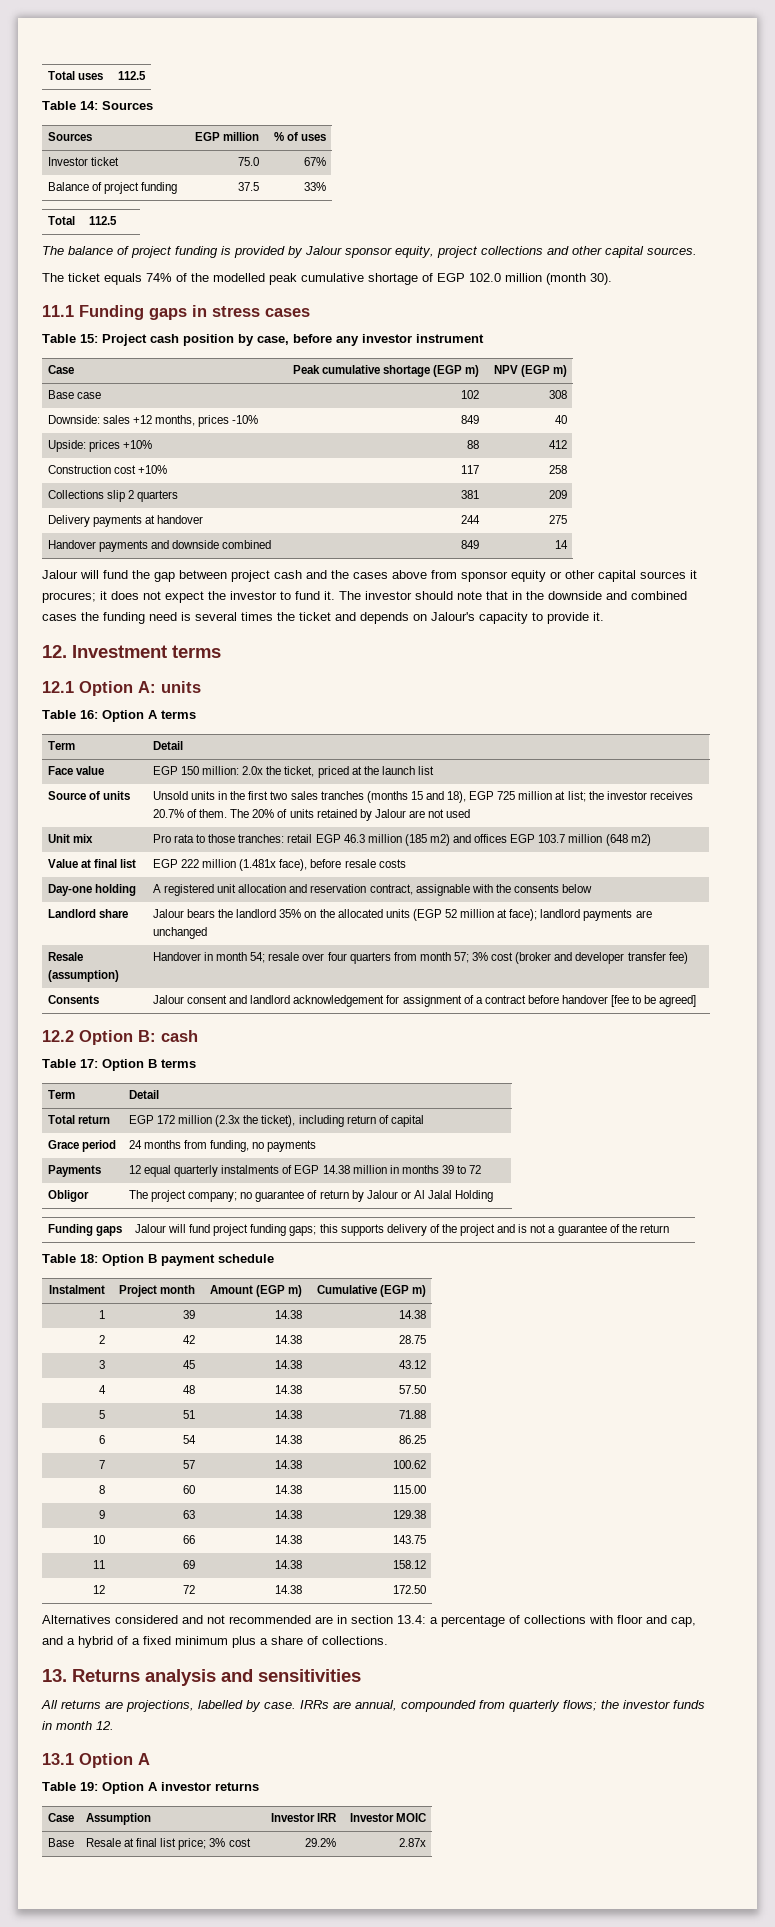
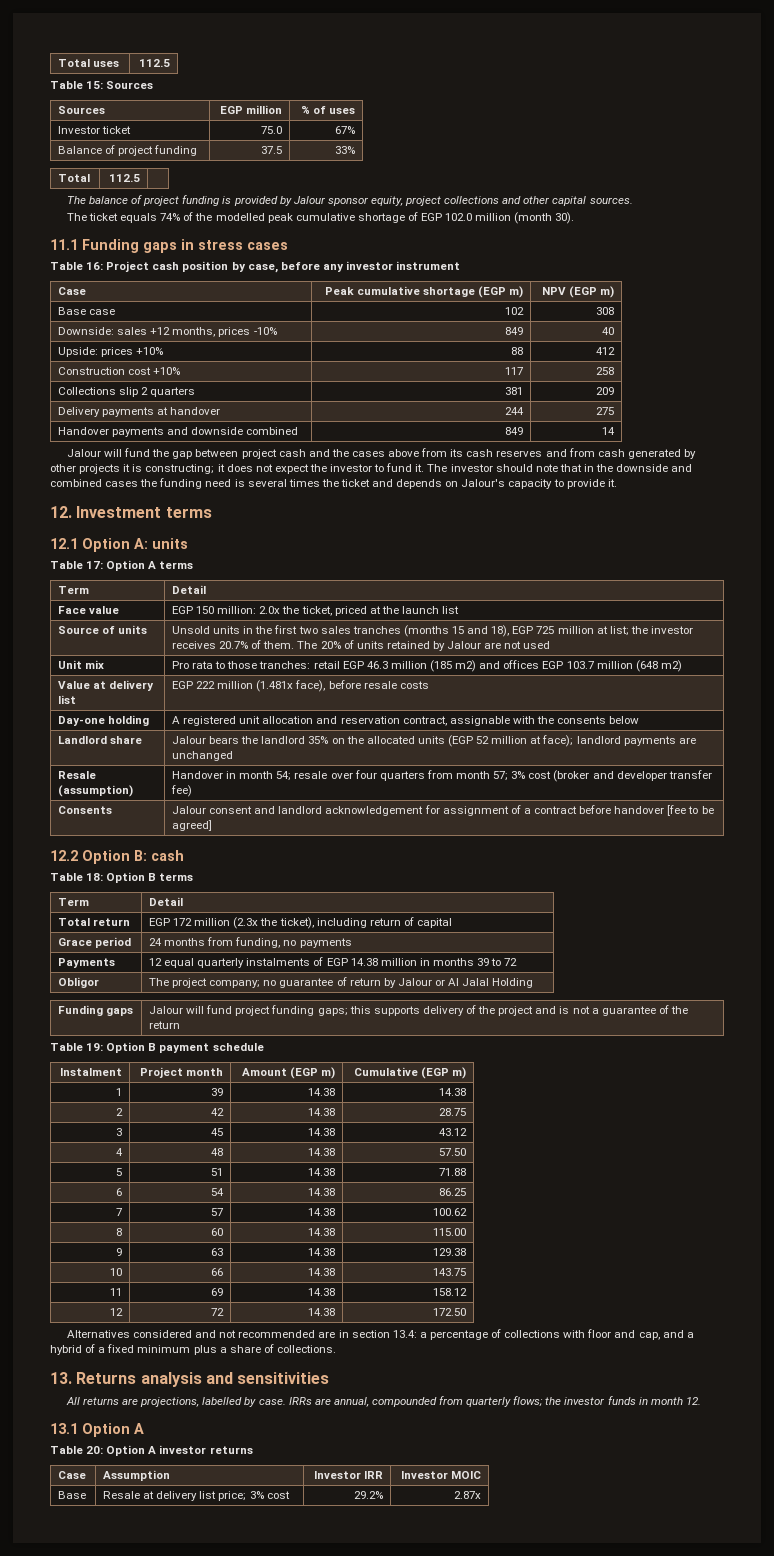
[80,101,98,110] 14: -> [86,81,104,89] 15:
[80,334,98,343] 15: -> [86,262,104,270] 16:
[461,570,697,582] [42,592,96,603] sponsor equity or other capital sources it procures; -> [450,448,696,459] [50,464,215,474] its cash reserves and from cash generated by other projects it is constructing;
[80,710,98,719] 16: -> [86,561,104,569] 17:
[94,859,118,868] final -> [109,680,155,691] delivery
[80,1059,98,1068] 17: -> [86,873,104,881] 18:
[80,1254,98,1263] 18: -> [86,1043,104,1051] 19:
[80,1782,98,1791] 19: -> [86,1446,104,1454] 20:
[136,1838,158,1847] final -> [156,1491,198,1501] delivery

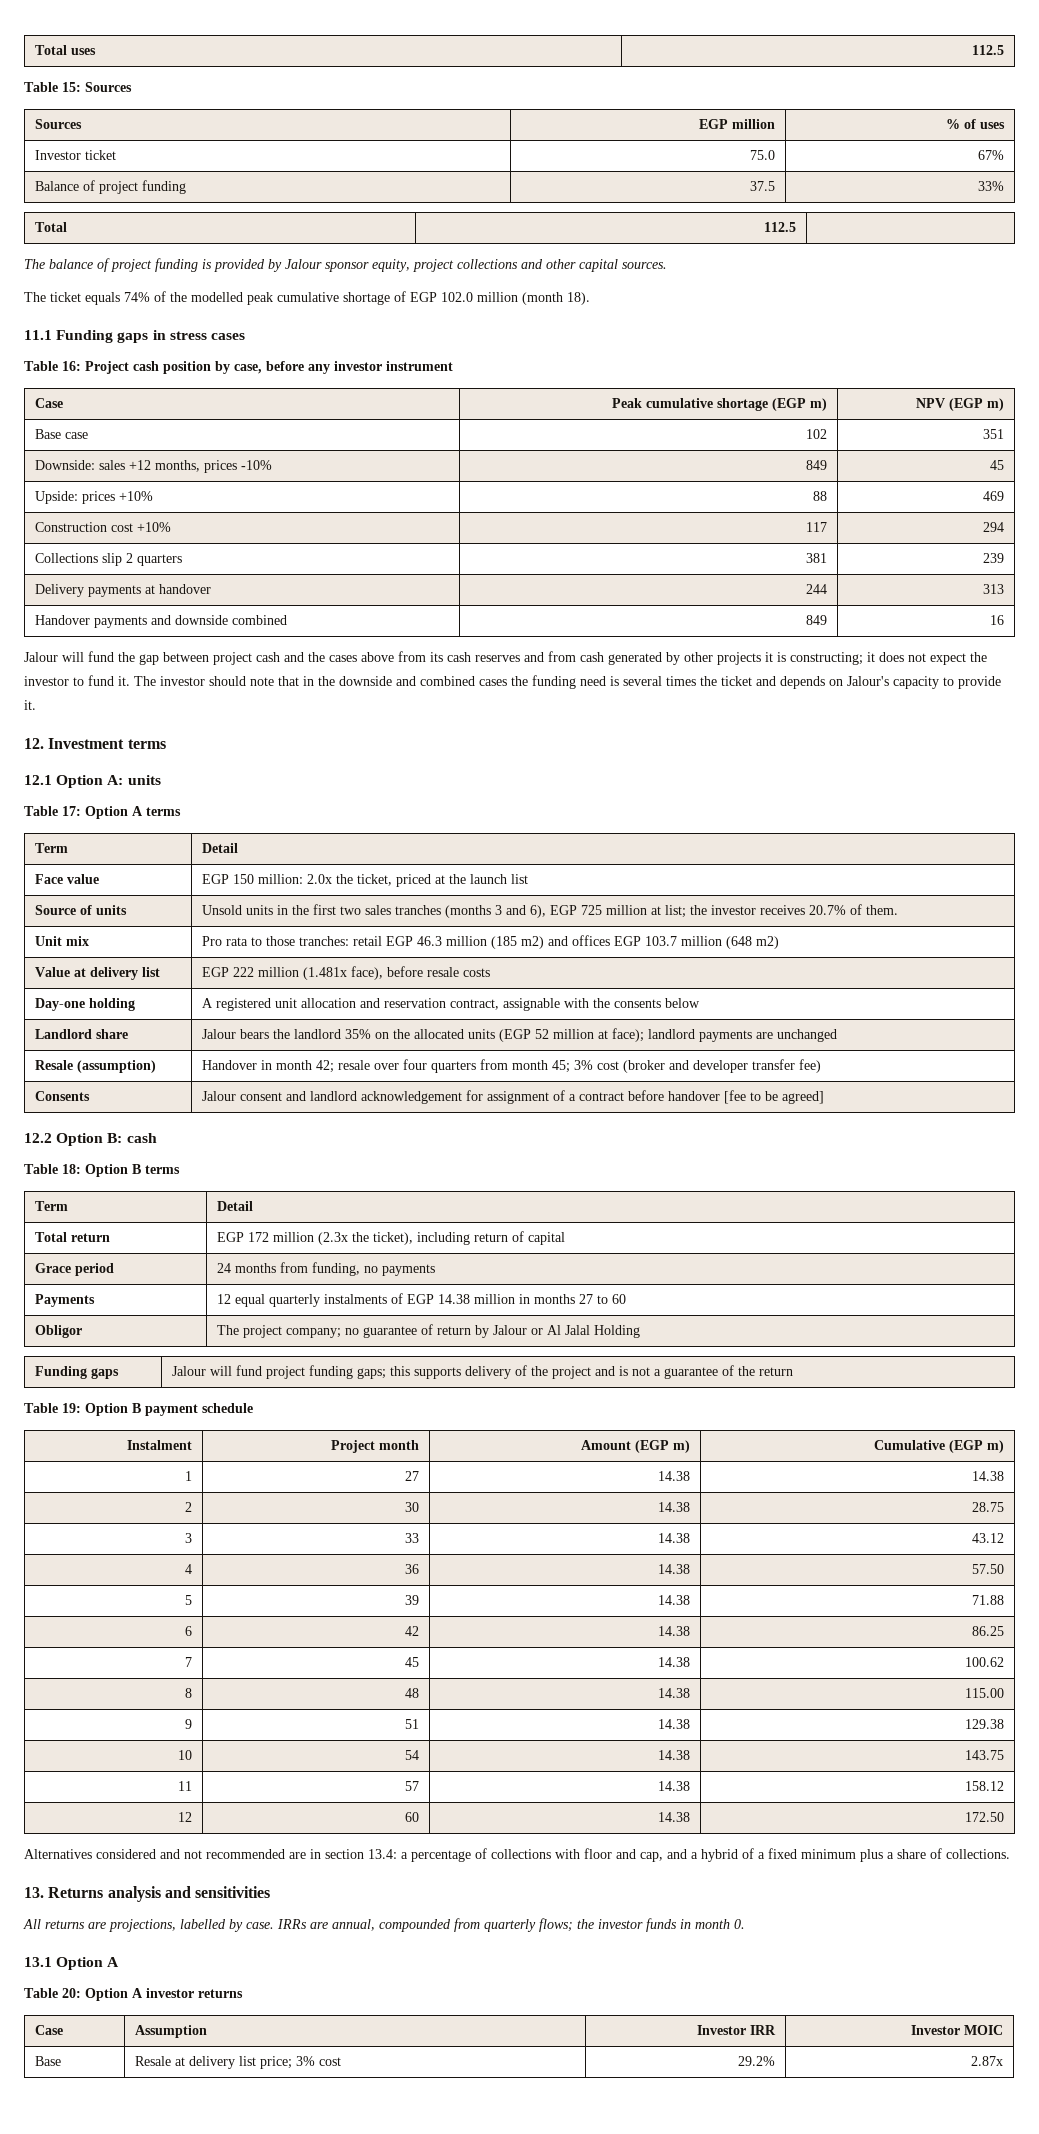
[555,212,575,224] 30). -> [567,292,590,305] 18).
[595,307,614,315] 308 -> [982,429,1004,439] 351
[601,327,614,335] 40 -> [989,460,1004,470] 45
[595,347,615,355] 412 -> [982,491,1004,501] 469
[595,367,614,375] 258 -> [982,522,1004,532] 294
[595,387,614,395] 209 -> [982,553,1004,563] 239
[595,407,614,415] 275 -> [982,584,1004,594] 313
[601,427,615,435] 14 -> [989,615,1004,625] 16
[451,625,510,637] 15 and 18), -> [495,905,547,918] 3 and 6),
[297,640,551,651] The 20% of units retained by Jalour are not used -> (899, 910) none
[276,771,292,781] 54; -> [316,1060,335,1073] 42;
[493,771,509,781] 57; -> [552,1060,571,1073] 45;
[477,958,518,966] 39 to 72 -> [579,1294,627,1304] 27 to 60
[210,1088,223,1096] 39 -> [404,1471,419,1481] 27
[210,1108,224,1116] 42 -> [404,1502,419,1512] 30
[210,1128,223,1136] 45 -> [404,1533,419,1543] 33
[210,1148,223,1156] 48 -> [404,1564,419,1574] 36
[210,1168,223,1176] 51 -> [404,1595,419,1605] 39
[210,1188,224,1196] 54 -> [404,1626,419,1636] 42
[210,1208,223,1216] 57 -> [404,1657,419,1667] 45
[210,1228,223,1236] 60 -> [404,1688,419,1698] 48
[210,1248,223,1256] 63 -> [404,1719,419,1729] 51
[210,1268,223,1276] 66 -> [404,1750,419,1760] 54
[210,1288,223,1296] 69 -> [404,1781,419,1791] 57
[210,1308,224,1316] 72 -> [404,1812,419,1822] 60
[685,1397,701,1405] 12. -> [734,1919,745,1929] 0.

